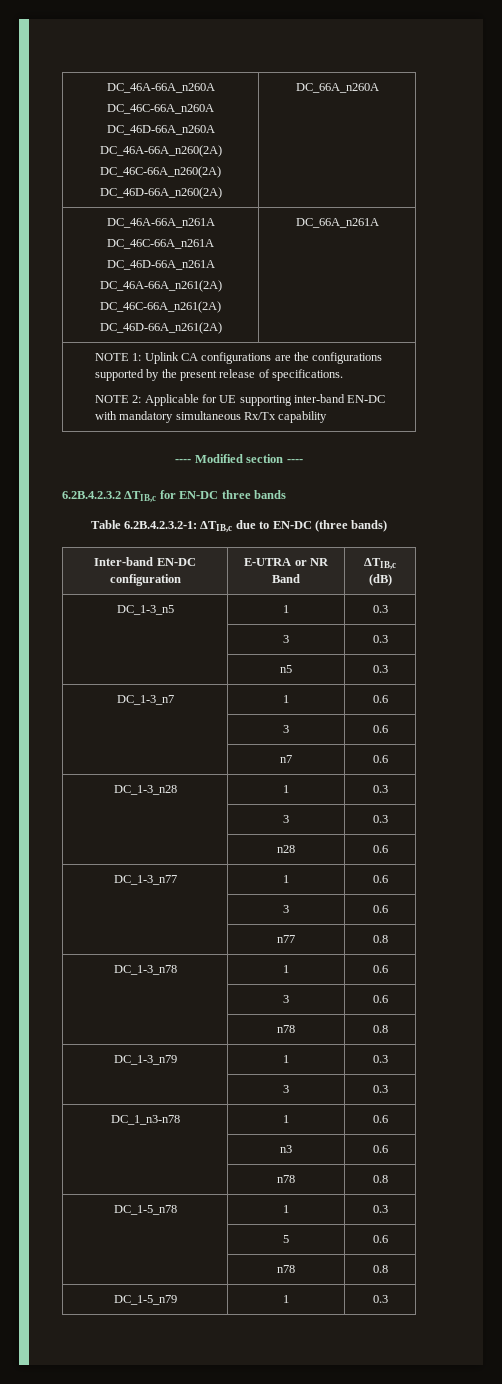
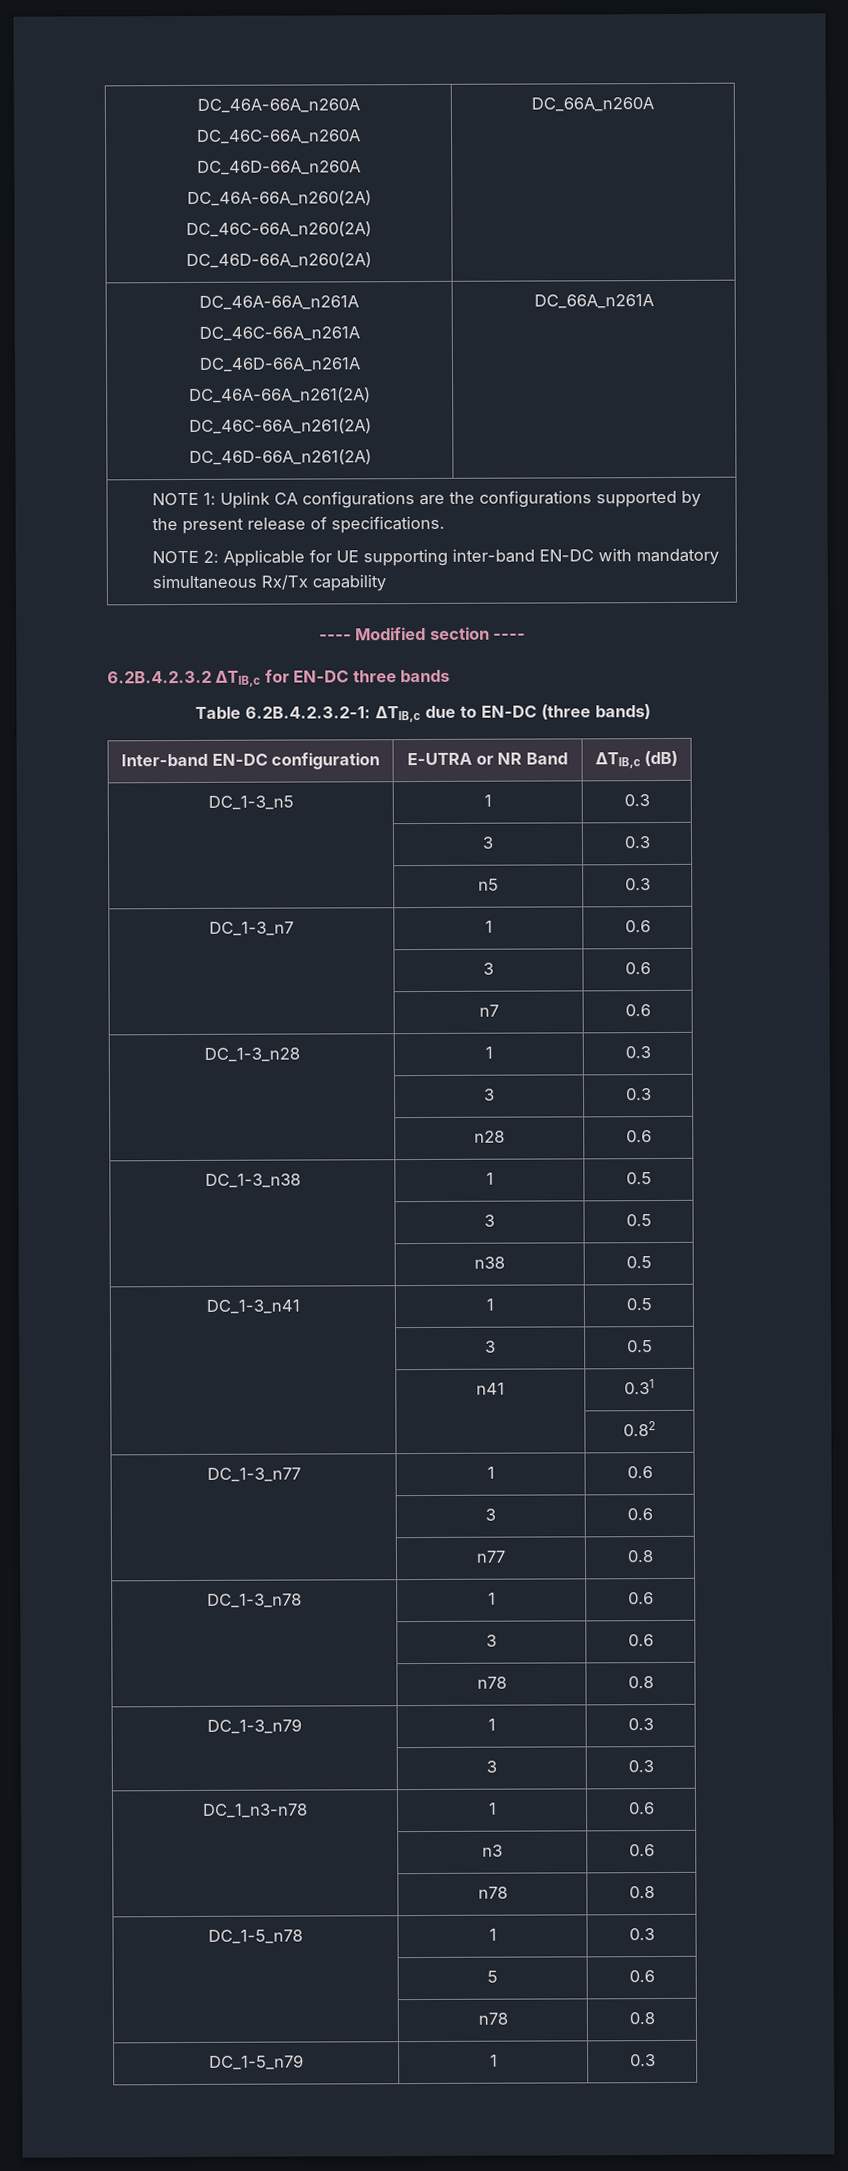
(388, 849) none -> [204,1173,301,1188] [485,1172,494,1185] [625,1172,652,1185] [484,1214,495,1227] [625,1214,652,1227] [474,1256,505,1269] [625,1256,652,1269] [205,1299,300,1314] [485,1298,494,1311] [625,1298,652,1311] [485,1340,496,1353] [626,1340,653,1353] [476,1382,505,1395] [624,1379,655,1395] [623,1421,656,1437] // DC_1-3_n38 | 1 | 0.5 // | 3 | 0.5 // | n38 | 0.5 // DC_1-3_n41 | 1 | 0.5 // | 3 | 0.5 // | n41 | 0.31 // | | 0.82

